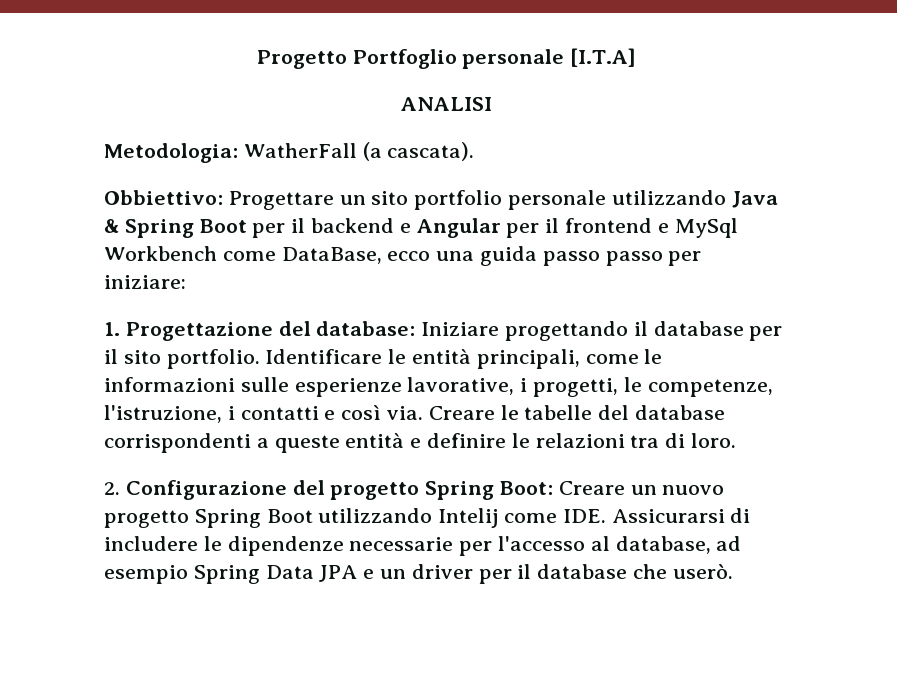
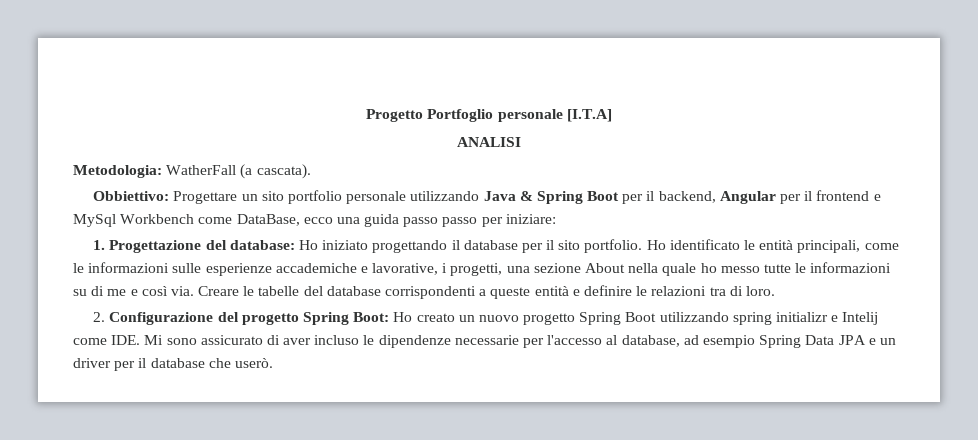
[311,218,411,233] backend e -> [658,191,716,203] backend,
[421,322,500,336] Iniziare -> [298,240,369,250] Ho iniziato
[265,349,383,364] Identificare -> [646,239,740,250] Ho identificato
(402, 387) none -> [275,263,368,273] accademiche e
[623,377,773,397] [104,405,319,423] le competenze, l'istruzione, i contatti -> [506,262,892,276] [73,286,127,296] una sezione About nella quale ho messo tutte le informazioni su di me
[558,481,625,495] Creare -> [393,312,455,322] Ho creato
[438,508,751,528] [104,536,198,551] Intelij come IDE. Assicurarsi di includere -> [732,312,879,325] [73,335,360,345] spring initializr e Intelij come IDE. Mi sono assicurato di aver incluso

